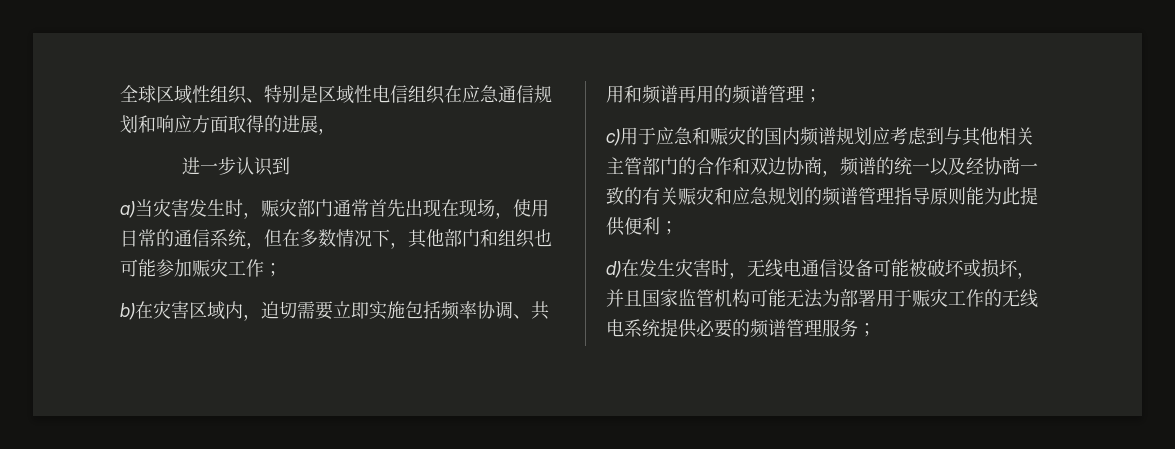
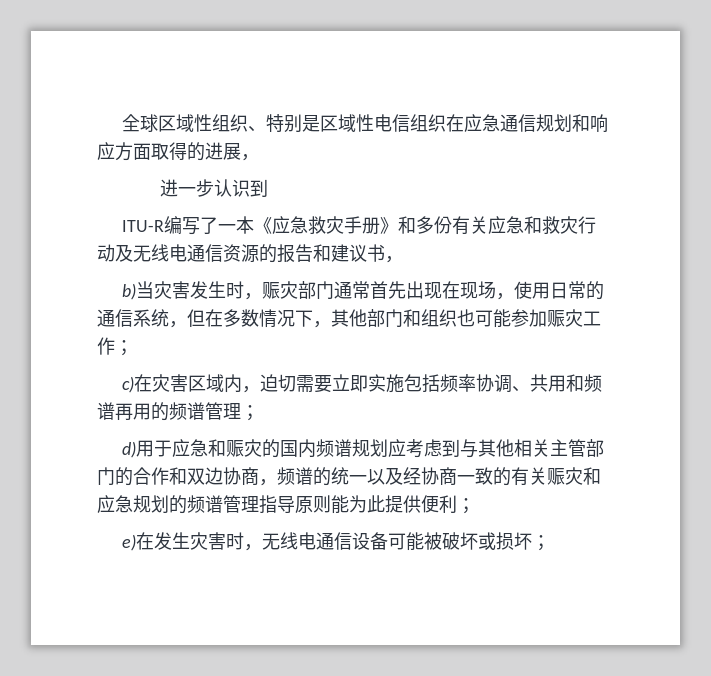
[120,201,135,218] a) -> [122,216,597,235] [97,244,403,263] [122,283,137,300] ITU-R编写了一本《应急救灾手册》和多份有关应急和救灾行动及无线电通信资源的报告和建议书， // b)
[120,303,135,320] b) -> [122,376,135,393] c)
[606,129,620,146] c) -> [122,441,137,458] d)
[606,261,621,278] d) -> [122,534,137,551] e)
[1017,272,1035,279] [606,289,1038,308] [606,319,858,338] ，并且国家监管机构可能无法为部署用于赈灾工作的无线电系统提供必要的频谱管理服务 -> (533, 541) none

